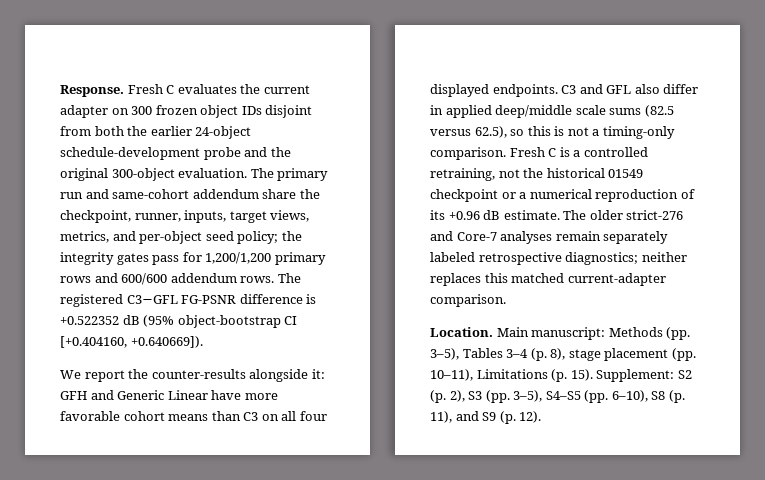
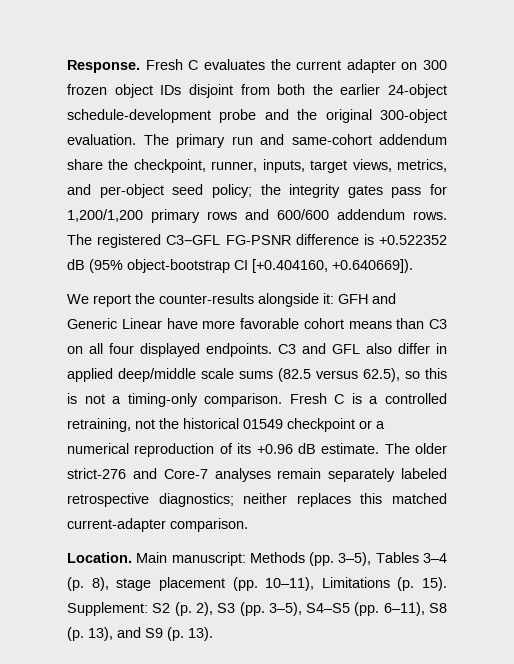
[611,390,648,402] 6–10), -> [383,602,425,616] 6–11),
[430,411,452,423] 11), -> [88,627,113,641] 13),
[519,411,542,423] 12). -> [188,627,213,641] 13).

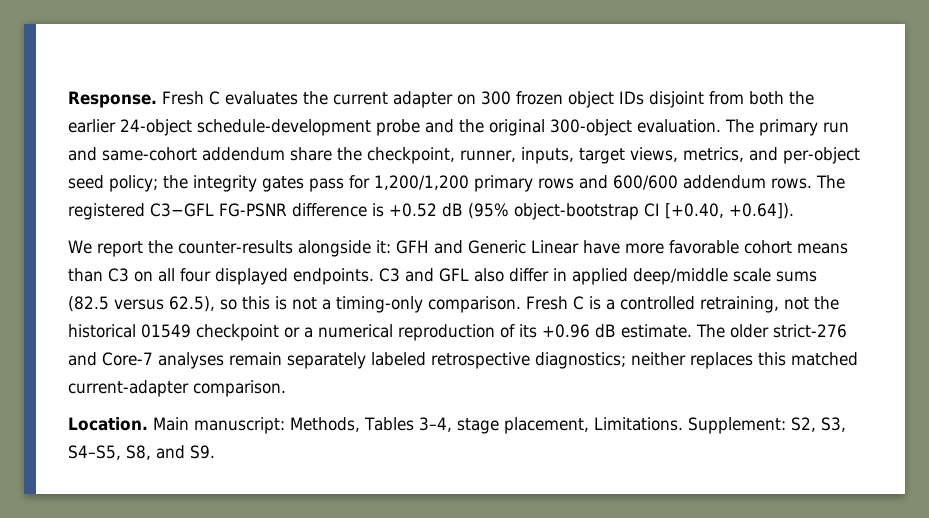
[379,235,447,245] +0.522352 -> [389,203,437,217] +0.52
[252,259,413,273] [+0.404160, +0.640669]). -> [665,203,794,219] [+0.40, +0.64]).
[249,552,447,566] [67,577,447,591] [67,602,448,616] [67,627,213,641] Methods (pp. 3–5), Tables 3–4 (p. 8), stage placement (pp. 10–11), Limitations (p. 15). Supplement: S2 (p. 2), S3 (pp. 3–5), S4–S5 (pp. 6–11), S8 (p. 13), and S9 (p. 13). -> [290,417,846,434] [68,445,215,460] Methods, Tables 3–4, stage placement, Limitations. Supplement: S2, S3, S4–S5, S8, and S9.

